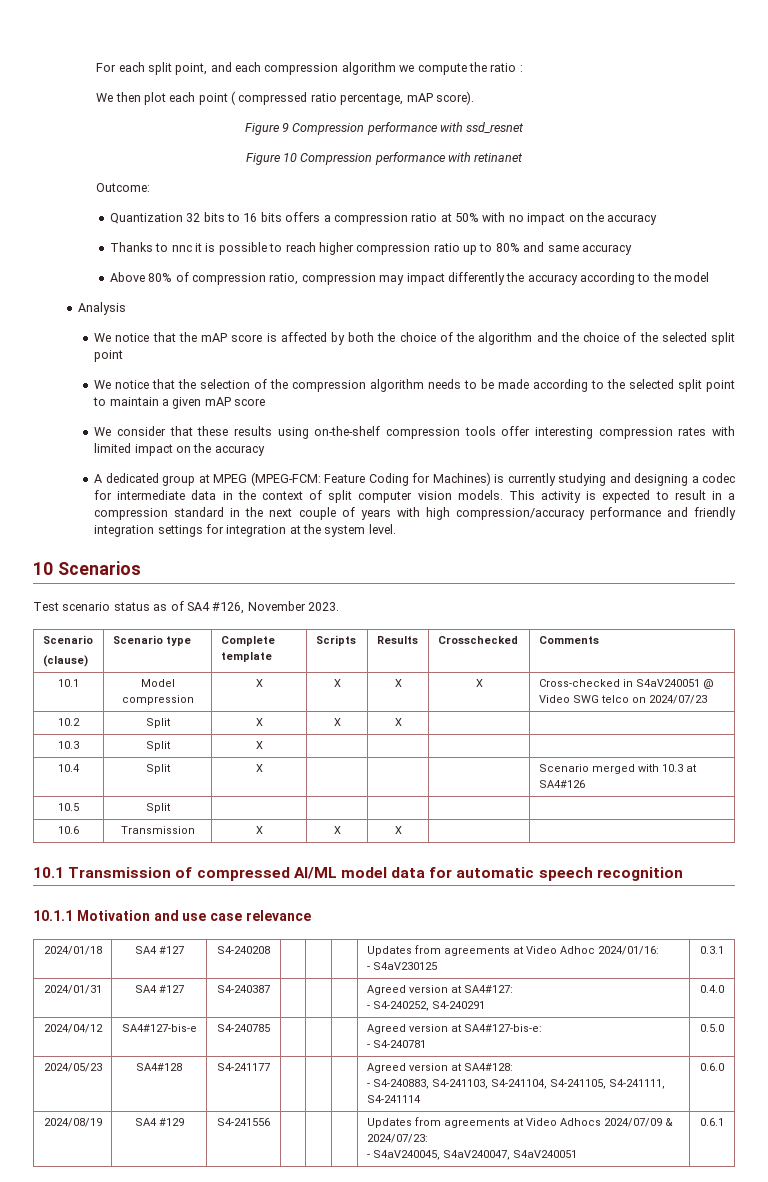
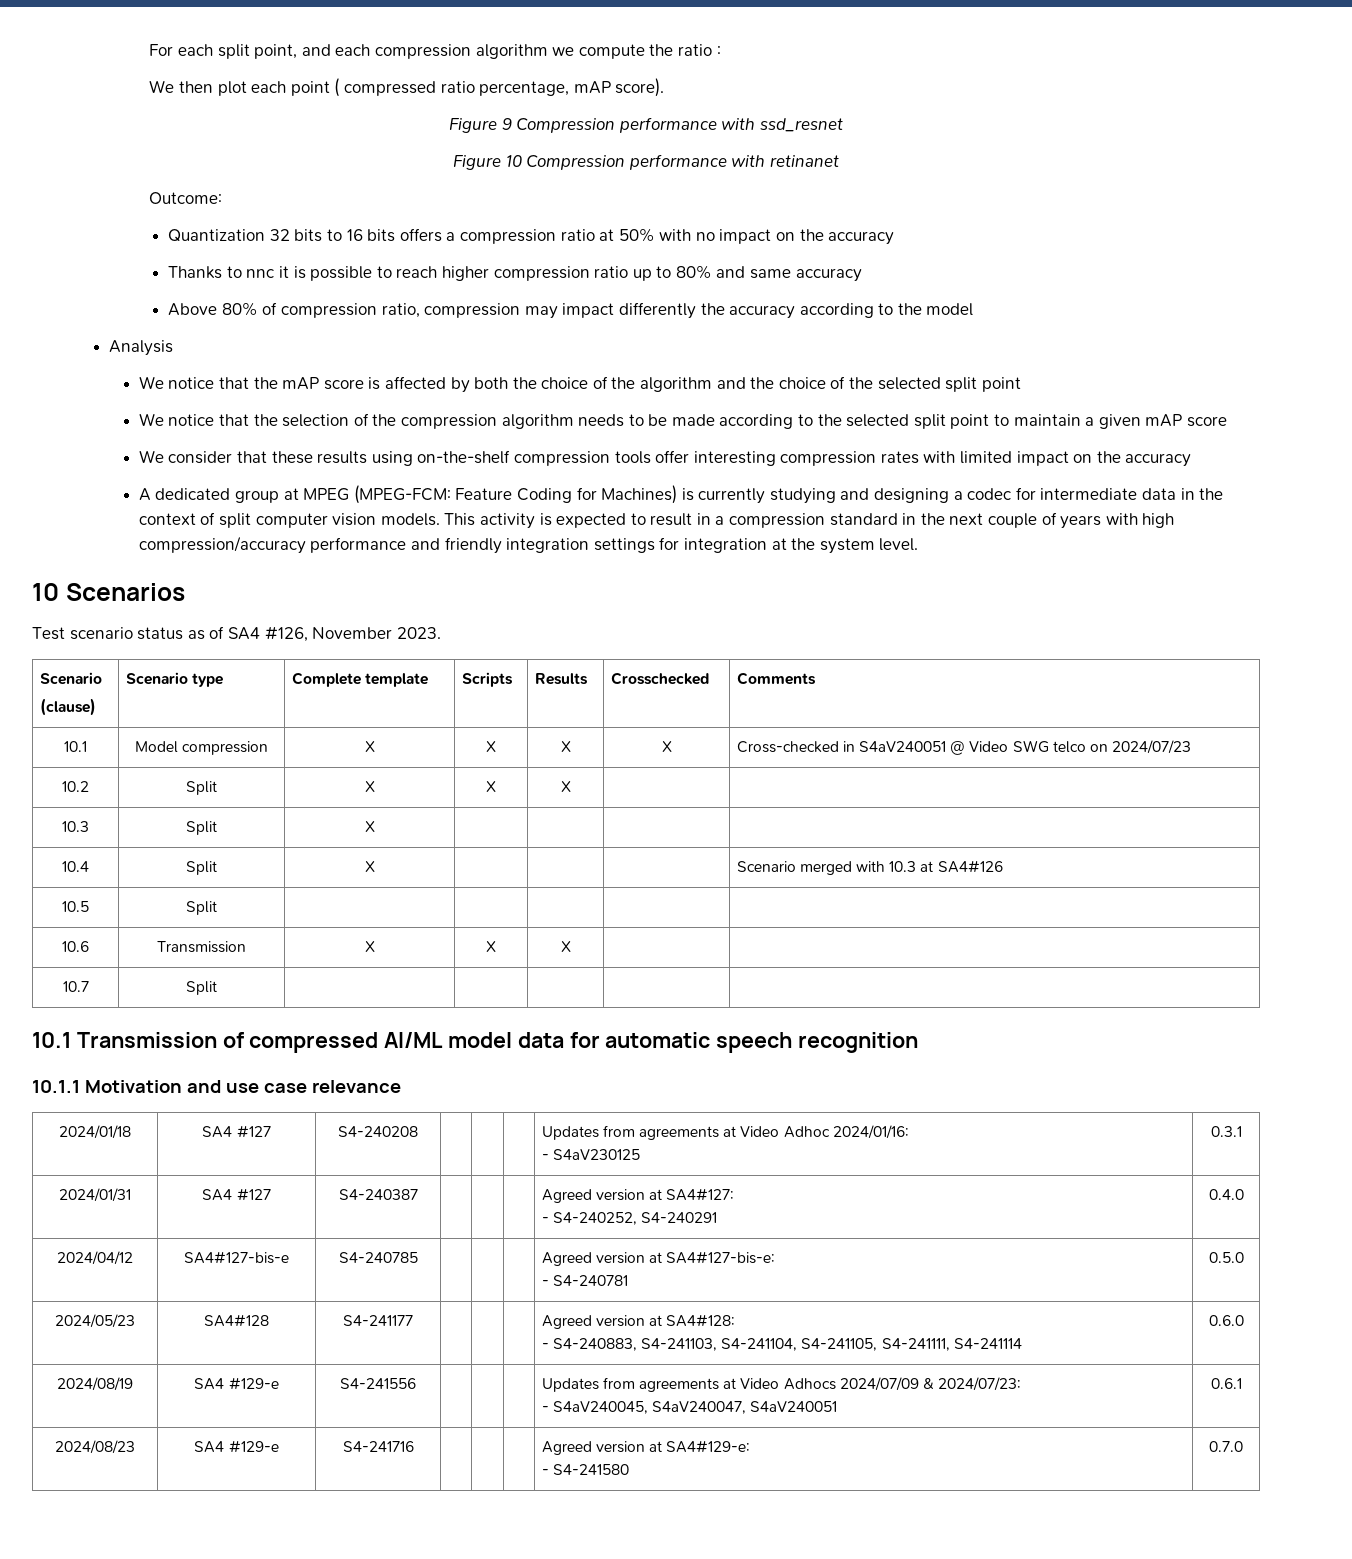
(402, 830) none -> [62,981,89,992] [186,981,217,995] // 10.7 | Split | | | | |
[158,1118,184,1126] #129 -> [228,1377,279,1390] #129-e
(724, 1122) none -> [55,1440,135,1454] [194,1440,279,1453] [342,1441,414,1452] [541,1440,751,1455] [541,1464,629,1475] [1209,1441,1243,1452] // 2024/08/23 | SA4 #129-e | S4-241716 | | | | Agreed version at SA4#129-e: // - S4-241580 | 0.7.0

